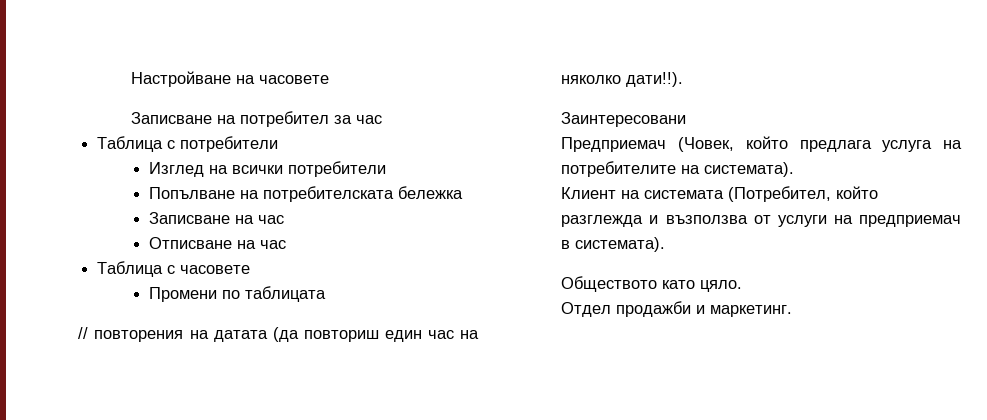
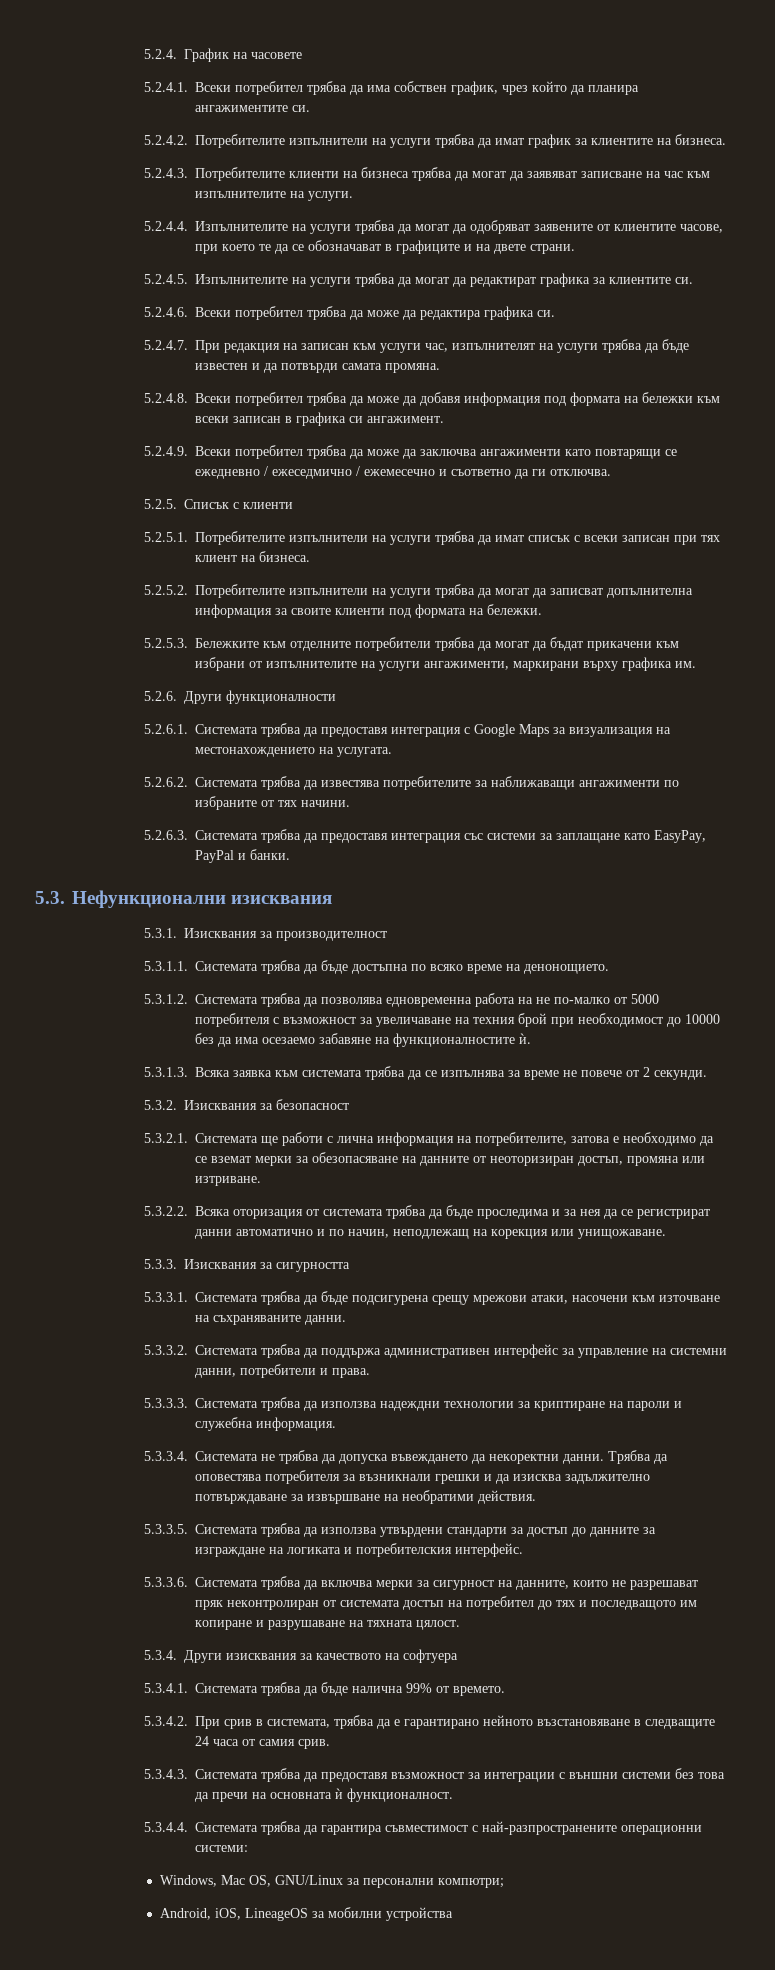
[130,71,231,87] Настройване -> [144,48,230,62] 5.2.4. График
[130,111,382,127] [96,136,278,152] [148,161,386,177] [148,186,463,202] [148,212,284,224] [148,237,286,249] [96,261,250,277] [148,286,326,302] [78,327,480,342] [561,72,684,87] [561,112,687,127] [561,136,962,152] [561,161,795,177] [561,186,879,202] [561,215,961,227] [561,237,666,252] [561,276,743,292] [561,301,793,317] Записване на потребител за час // Таблица с потребители // Изглед на всички потребители // Попълване на потребителската бележка // Записване на час // Отписване на час // Таблица с часовете // Промени по таблицата // // повторения на датата (да повториш един час на няколко дати!!). // Заинтересовани // Предприемач (Човек, който предлага услуга на потребителите на системата). // Клиент на системата (Потребител, който разглежда и възползва от услуги на предприемач в системата). // Обществото като цяло. // Отдел продажби и маркетинг. -> [144,81,640,95] [195,105,311,112] [144,134,727,148] [144,167,711,181] [195,191,354,201] [144,220,724,234] [195,240,576,254] [144,273,694,287] [144,306,556,320] [144,339,690,353] [195,363,441,373] [144,392,721,406] [195,412,445,426] [144,445,678,459] [195,466,612,479] [144,499,294,509] [144,531,721,545] [195,551,311,562] [144,584,694,598] [195,604,543,618] [144,637,680,651] [195,657,697,671] [144,690,337,704] [144,723,672,737] [195,747,393,757] [144,776,680,790] [195,796,351,810] [144,829,707,843] [195,849,291,863] [35,890,333,908] [144,928,388,941] [144,960,610,974] [144,993,660,1007] [195,1013,721,1027] [195,1033,532,1047] [144,1066,708,1080] [144,1099,350,1110] [144,1132,715,1146] [195,1152,706,1166] [195,1176,262,1186] [144,1205,711,1219] [195,1229,667,1239] [144,1259,351,1272] [144,1291,721,1305] [195,1315,347,1325] [144,1344,728,1358] [195,1364,371,1378] [144,1397,683,1411] [195,1417,337,1431] [144,1450,669,1464] [195,1470,651,1484] [195,1490,537,1504] [144,1523,657,1537] [195,1543,524,1557] [144,1576,699,1590] [195,1596,698,1610] [195,1620,461,1630] [144,1649,459,1663] [144,1682,506,1696] [144,1715,716,1729] [195,1736,331,1749] [144,1768,726,1782] [195,1788,454,1802] [144,1821,703,1835] [195,1845,249,1852] [159,1875,504,1888] [159,1907,453,1921] 5.2.4.1. Всеки потребител трябва да има собствен график, чрез който да планира ангажиментите си. // 5.2.4.2. Потребителите изпълнители на услуги трябва да имат график за клиентите на бизнеса. // 5.2.4.3. Потребителите клиенти на бизнеса трябва да могат да заявяват записване на час към изпълнителите на услуги. // 5.2.4.4. Изпълнителите на услуги трябва да могат да одобряват заявените от клиентите часове, при което те да се обозначават в графиците и на двете страни. // 5.2.4.5. Изпълнителите на услуги трябва да могат да редактират графика за клиентите си. // 5.2.4.6. Всеки потребител трябва да може да редактира графика си. // 5.2.4.7. При редакция на записан към услуги час, изпълнителят на услуги трябва да бъде известен и да потвърди самата промяна. // 5.2.4.8. Всеки потребител трябва да може да добавя информация под формата на бележки към всеки записан в графика си ангажимент. // 5.2.4.9. Всеки потребител трябва да може да заключва ангажименти като повтарящи се ежедневно / ежеседмично / ежемесечно и съответно да ги отключва. // 5.2.5. Списък с клиенти // 5.2.5.1. Потребителите изпълнители на услуги трябва да имат списък с всеки записан при тях клиент на бизнеса. // 5.2.5.2. Потребителите изпълнители на услуги трябва да могат да записват допълнителна информация за своите клиенти под формата на бележки. // 5.2.5.3. Бележките към отделните потребители трябва да могат да бъдат прикачени към избрани от изпълнителите на услуги ангажименти, маркирани върху графика им. // 5.2.6. Други функционалности // 5.2.6.1. Системата трябва да предоставя интеграция с Google Maps за визуализация на местонахождението на услугата. // 5.2.6.2. Системата трябва да известява потребителите за наближаващи ангажименти по избраните от тях начини. // 5.2.6.3. Системата трябва да предоставя интеграция със системи за заплащане като EasyPay, PayPal и банки. // 5.3. Нефункционални изисквания // 5.3.1. Изисквания за производителност // 5.3.1.1. Системата трябва да бъде достъпна по всяко време на денонощието. // 5.3.1.2. Системата трябва да позволява едновременна работа на не по-малко от 5000 потребителя с възможност за увеличаване на техния брой при необходимост до 10000 без да има осезаемо забавяне на функционалностите ѝ. // 5.3.1.3. Всяка заявка към системата трябва да се изпълнява за време не повече от 2 секунди. // 5.3.2. Изисквания за безопасност // 5.3.2.1. Системата ще работи с лична информация на потребителите, затова е необходимо да се вземат мерки за обезопасяване на данните от неоторизиран достъп, промяна или изтриване. // 5.3.2.2. Всяка оторизация от системата трябва да бъде проследима и за нея да се регистрират данни автоматично и по начин, неподлежащ на корекция или унищожаване. // 5.3.3. Изисквания за сигурността // 5.3.3.1. Системата трябва да бъде подсигурена срещу мрежови атаки, насочени към източване на съхраняваните данни. // 5.3.3.2. Системата трябва да поддържа административен интерфейс за управление на системни данни, потребители и права. // 5.3.3.3. Системата трябва да използва надеждни технологии за криптиране на пароли и служебна информация. // 5.3.3.4. Системата не трябва да допуска въвеждането да некоректни данни. Трябва да оповестява потребителя за възникнали грешки и да изисква задължително потвърждаване за извършване на необратими действия. // 5.3.3.5. Системата трябва да използва утвърдени стандарти за достъп до данните за изграждане на логиката и потребителския интерфейс. // 5.3.3.6. Системата трябва да включва мерки за сигурност на данните, които не разрешават пряк неконтролиран от системата достъп на потребител до тях и последващото им копиране и разрушаване на тяхната цялост. // 5.3.4. Други изисквания за качеството на софтуера // 5.3.4.1. Системата трябва да бъде налична 99% от времето. // 5.3.4.2. При срив в системата, трябва да е гарантирано нейното възстановяване в следващите 24 часа от самия срив. // 5.3.4.3. Системата трябва да предоставя възможност за интеграции с външни системи без това да пречи на основната ѝ функционалност. // 5.3.4.4. Системата трябва да гарантира съвместимост с най-разпространените операционни системи: // Windows, Mac OS, GNU/Linux за персонални компютри; // Android, iOS, LineageOS за мобилни устройства

